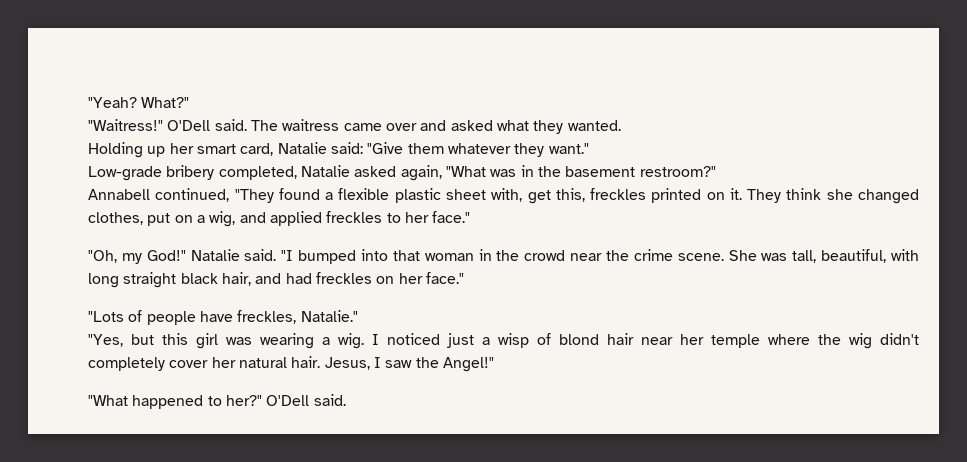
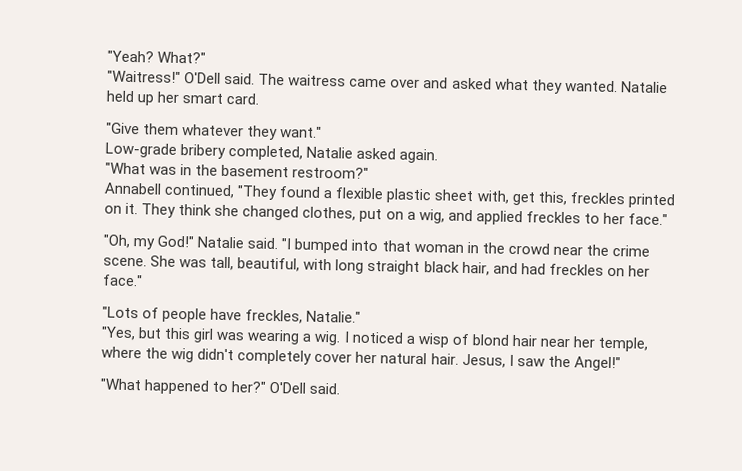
[88,142,144,158] // Holding -> [620,81,668,94] [106,90,135,103] Natalie held
[240,142,363,156] card, Natalie said: -> [226,92,260,105] card. //
[400,165,442,181] again, -> [399,148,439,164] again. //
[447,333,475,348] just -> (403, 337) none
[711,334,761,348] temple -> [597,336,648,352] temple,

